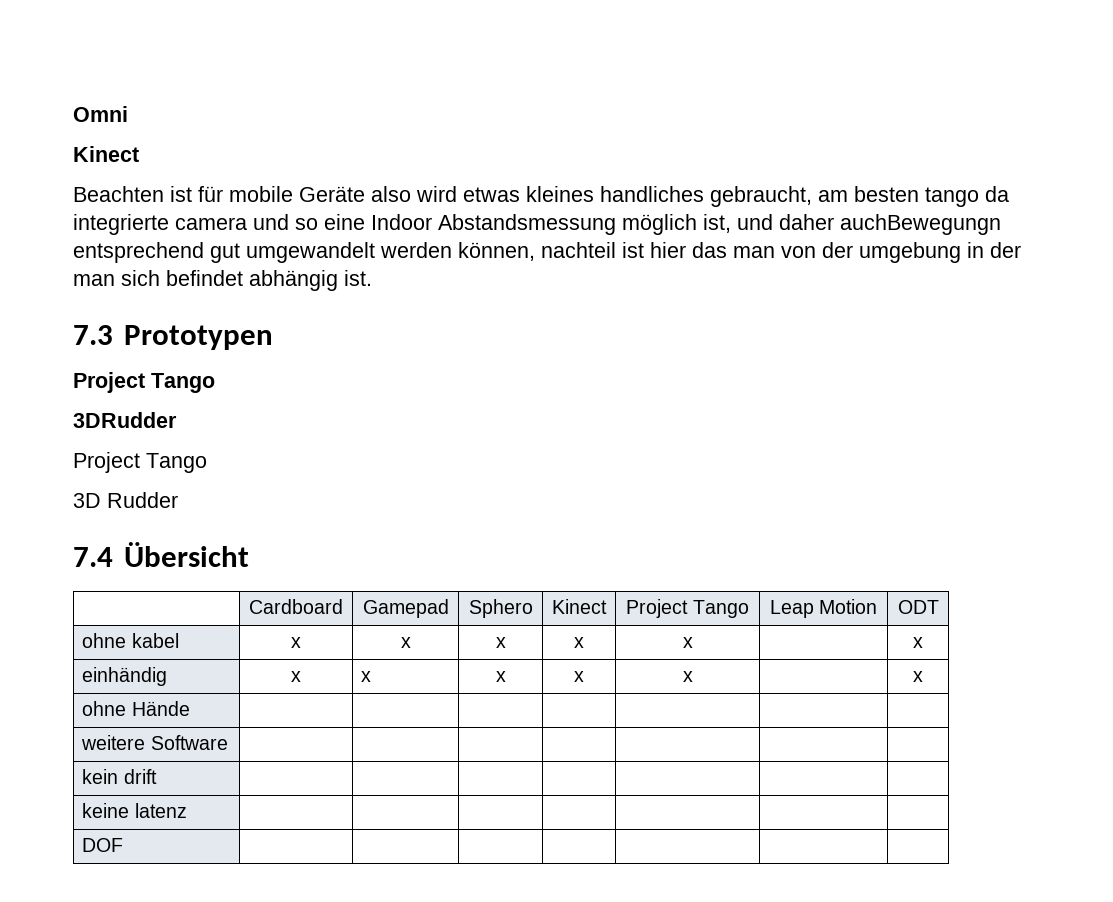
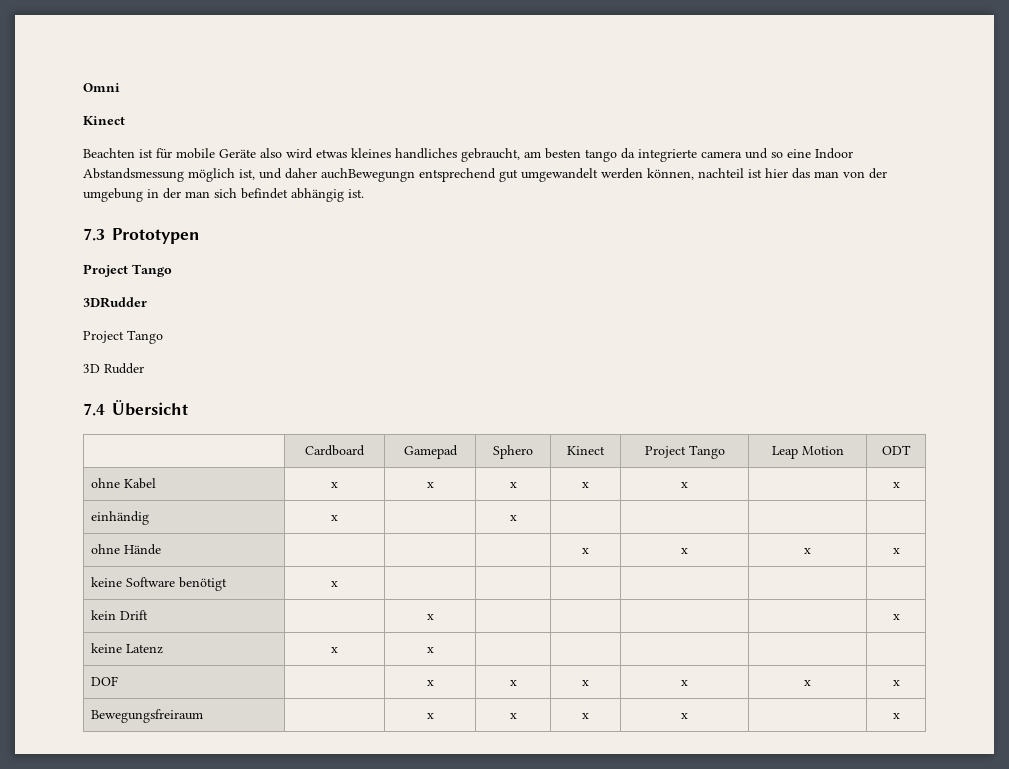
[131,633,179,648] kabel -> [123,478,156,489] Kabel
[361,671,372,682] [495,671,506,682] [574,671,584,682] [682,671,693,682] [913,671,923,682] [82,701,190,716] [81,735,228,750] [82,769,157,784] [82,803,187,818] [82,838,124,852] x | x | x | x | | x // ohne Hände | | | | | | | // weitere Software | | | | | | | // kein drift | | | | | | | // keine latenz | | | | | | | // DOF | | | | | | | -> [509,515,517,521] [90,544,161,555] [582,548,589,554] [681,548,688,554] [804,548,811,554] [892,548,900,554] [90,577,227,591] [331,581,338,587] [90,610,148,620] [426,614,434,620] [892,614,900,620] [90,643,163,654] [331,647,338,653] [426,647,434,653] [90,676,118,686] [426,680,434,686] [509,680,517,686] [582,680,589,686] [681,680,688,686] [804,680,811,686] [892,680,900,686] [90,709,203,723] [426,713,434,719] [509,713,517,719] [582,713,589,719] [681,713,688,719] [892,713,900,719] | x | | | | // ohne Hände | | | | x | x | x | x // keine Software benötigt | x | | | | | | // kein Drift | | x | | | | | x // keine Latenz | x | x | | | | | // DOF | | x | x | x | x | x | x // Bewegungsfreiraum | | x | x | x | x | | x

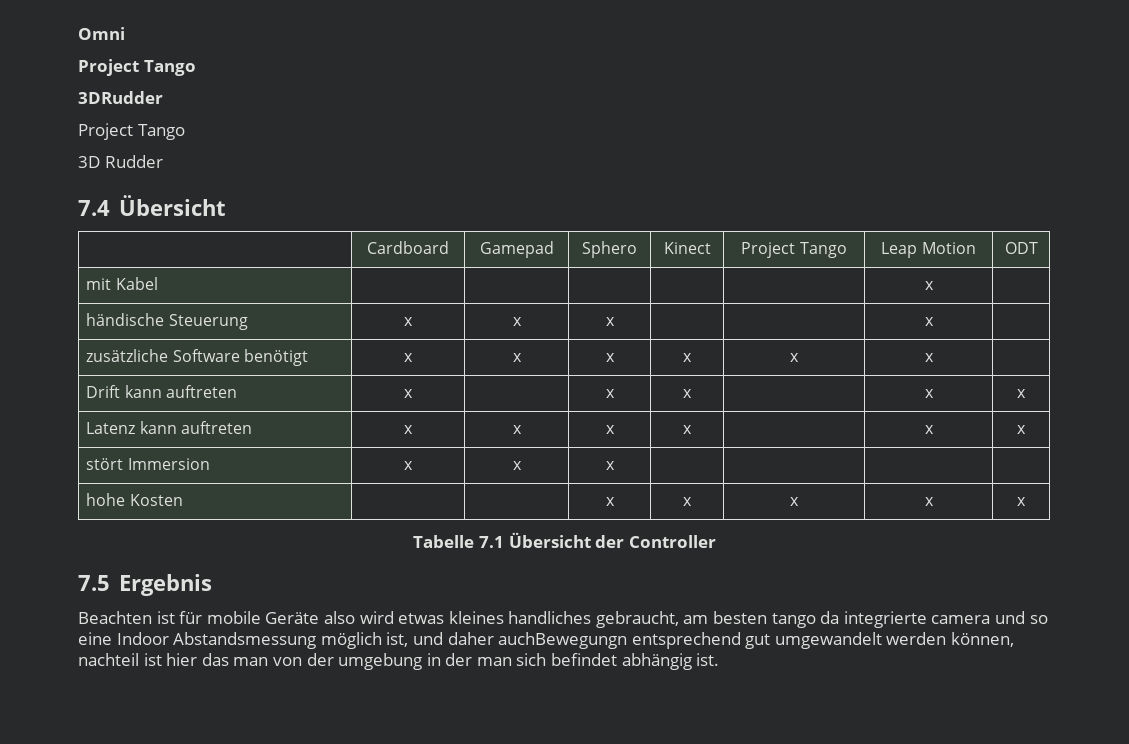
[83,116,125,125] Kinect -> [78,59,196,76] [78,91,163,104] [78,123,185,140] [78,155,163,168] [78,195,226,216] [367,241,449,254] [479,241,554,258] [582,241,637,258] [663,242,711,254] [741,242,847,258] [881,242,976,258] [1004,242,1038,254] [86,277,158,290] [924,281,934,290] [86,313,248,330] [404,317,413,326] [512,317,522,326] [605,317,615,326] [924,317,934,326] [86,349,308,366] [404,353,413,362] [512,353,522,362] [605,353,615,362] [683,353,692,362] [790,353,799,362] [924,353,934,362] [86,385,237,398] [404,389,413,398] [605,389,615,398] [683,389,692,398] [924,389,934,398] [1017,389,1026,398] [86,421,252,434] [404,425,413,434] [512,425,522,434] [605,425,615,434] [683,425,692,434] [924,425,934,434] [1017,425,1026,434] [86,458,210,470] [404,461,413,470] [512,461,522,470] [605,461,615,470] [86,493,183,506] [605,497,615,506] [683,497,692,506] [790,497,799,506] [924,497,934,506] [1017,497,1026,506] [413,532,716,548] [78,574,212,596] Project Tango // 3DRudder // Project Tango // 3D Rudder // 7.4 Übersicht // | Cardboard | Gamepad | Sphero | Kinect | Project Tango | Leap Motion | ODT // mit Kabel | | | | | | x | // händische Steuerung | x | x | x | | | x | // zusätzliche Software benötigt | x | x | x | x | x | x | // Drift kann auftreten | x | | x | x | | x | x // Latenz kann auftreten | x | x | x | x | | x | x // stört Immersion | x | x | x | | | | // hohe Kosten | | | x | x | x | x | x // Tabelle 7.1 Übersicht der Controller // 7.5 Ergebnis
[83,228,200,244] [83,264,172,277] [83,297,147,308] [83,330,163,344] [83,363,144,374] [83,400,188,416] [305,445,365,456] [403,445,458,459] [493,445,533,459] [567,446,605,455] [644,445,725,459] [771,446,844,459] [882,445,911,455] [90,478,156,489] [331,482,338,488] [426,482,434,488] [509,482,517,488] [582,482,589,488] [681,482,688,488] [892,482,900,488] [90,511,149,525] [331,515,338,521] [509,515,517,521] [90,544,161,555] [582,548,589,554] [681,548,688,554] [804,548,811,554] [892,548,900,554] [90,577,227,591] [331,581,338,587] [90,610,148,620] [426,614,434,620] [892,614,900,620] [90,643,163,654] [331,647,338,653] [426,647,434,653] [90,676,118,686] [426,680,434,686] [509,680,517,686] [582,680,589,686] [681,680,688,686] [804,680,811,686] [892,680,900,686] [90,709,203,723] [426,713,434,719] [509,713,517,719] [582,713,589,719] [681,713,688,719] [892,713,900,719] // 7.3 Prototypen // Project Tango // 3DRudder // Project Tango // 3D Rudder // 7.4 Übersicht // | Cardboard | Gamepad | Sphero | Kinect | Project Tango | Leap Motion | ODT // ohne Kabel | x | x | x | x | x | | x // einhändig | x | | x | | | | // ohne Hände | | | | x | x | x | x // keine Software benötigt | x | | | | | | // kein Drift | | x | | | | | x // keine Latenz | x | x | | | | | // DOF | | x | x | x | x | x | x // Bewegungsfreiraum | | x | x | x | x | | x -> (720, 659) none

